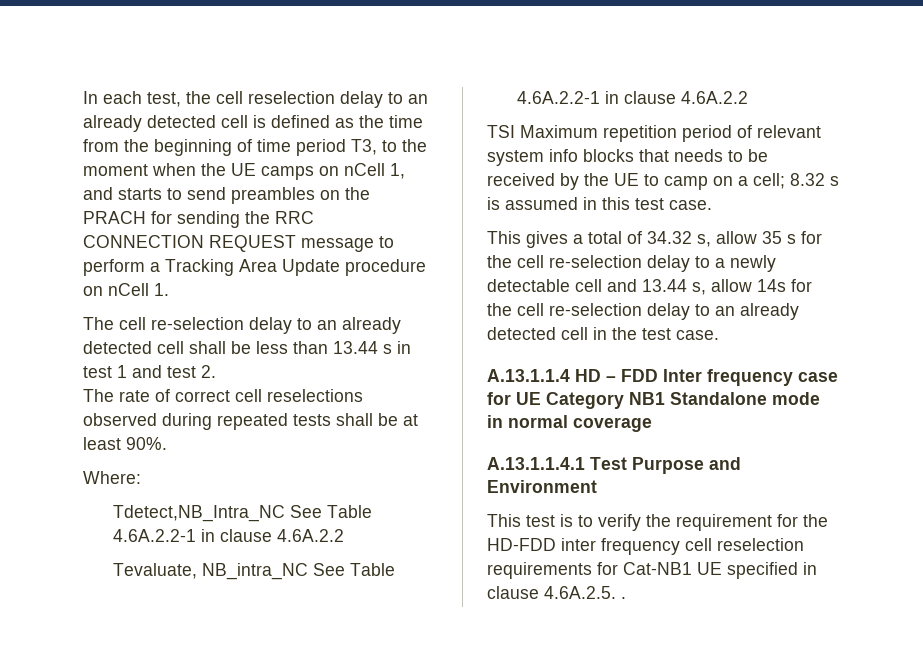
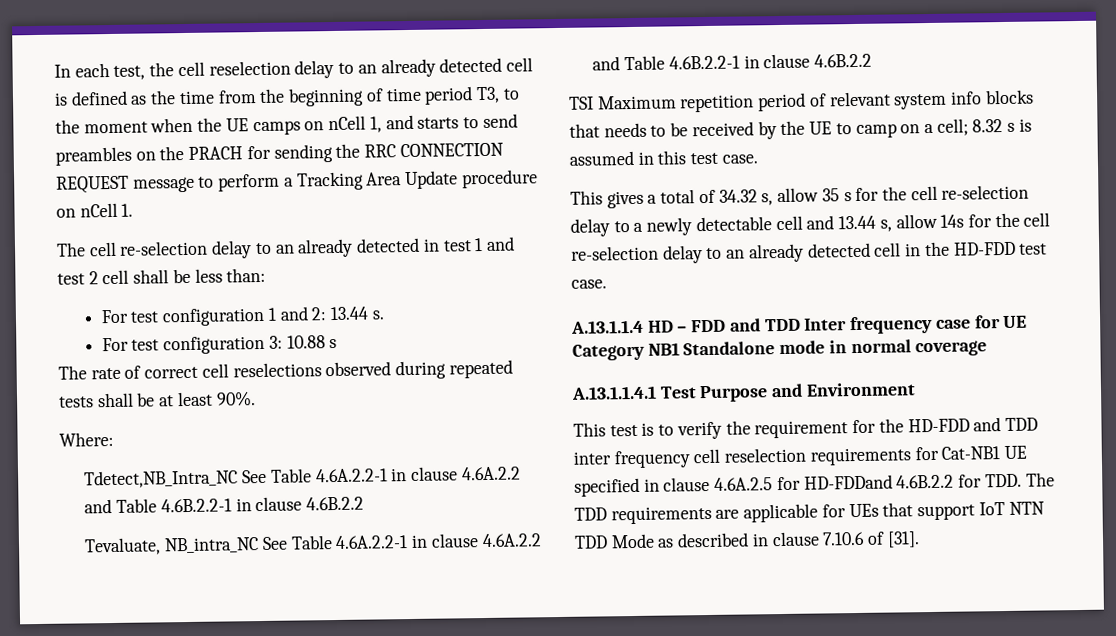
[157,341,392,354] cell shall be less than 13.44 s -> (421, 245) none
[201,365,216,378] 2. -> [88,267,267,285] [100,306,385,327] [101,335,338,355] 2 cell shall be less than: // For test configuration 1 and 2: 13.44 s. // For test configuration 3: 10.88 s
(344, 535) none -> [84,496,365,514] and Table 4.6B.2.2-1 in clause 4.6B.2.2
(748, 97) none -> [592,53,873,71] and Table 4.6B.2.2-1 in clause 4.6B.2.2
(637, 333) none -> [953,241,1016,256] HD-FDD
(658, 375) none -> [729,318,801,332] and TDD
(556, 544) none -> [973,417,1038,432] and TDD
[544,586,626,599] 4.6A.2.5. . -> [714,472,1055,491] [574,501,1045,525] [574,531,920,549] 4.6A.2.5 for HD-FDDand 4.6B.2.2 for TDD. The TDD requirements are applicable for UEs that support IoT NTN TDD Mode as described in clause 7.10.6 of [31].

